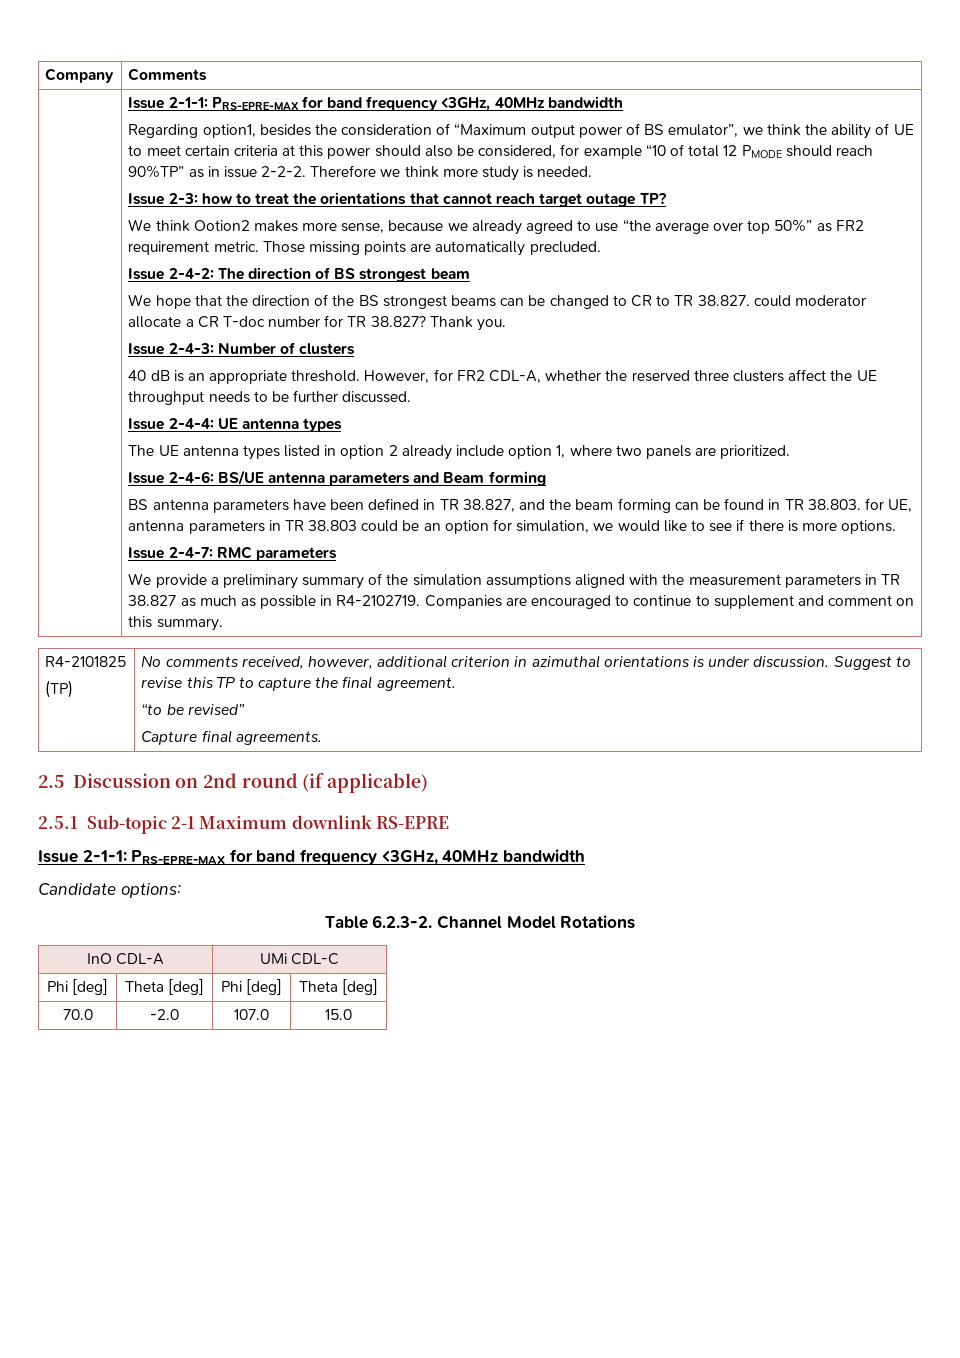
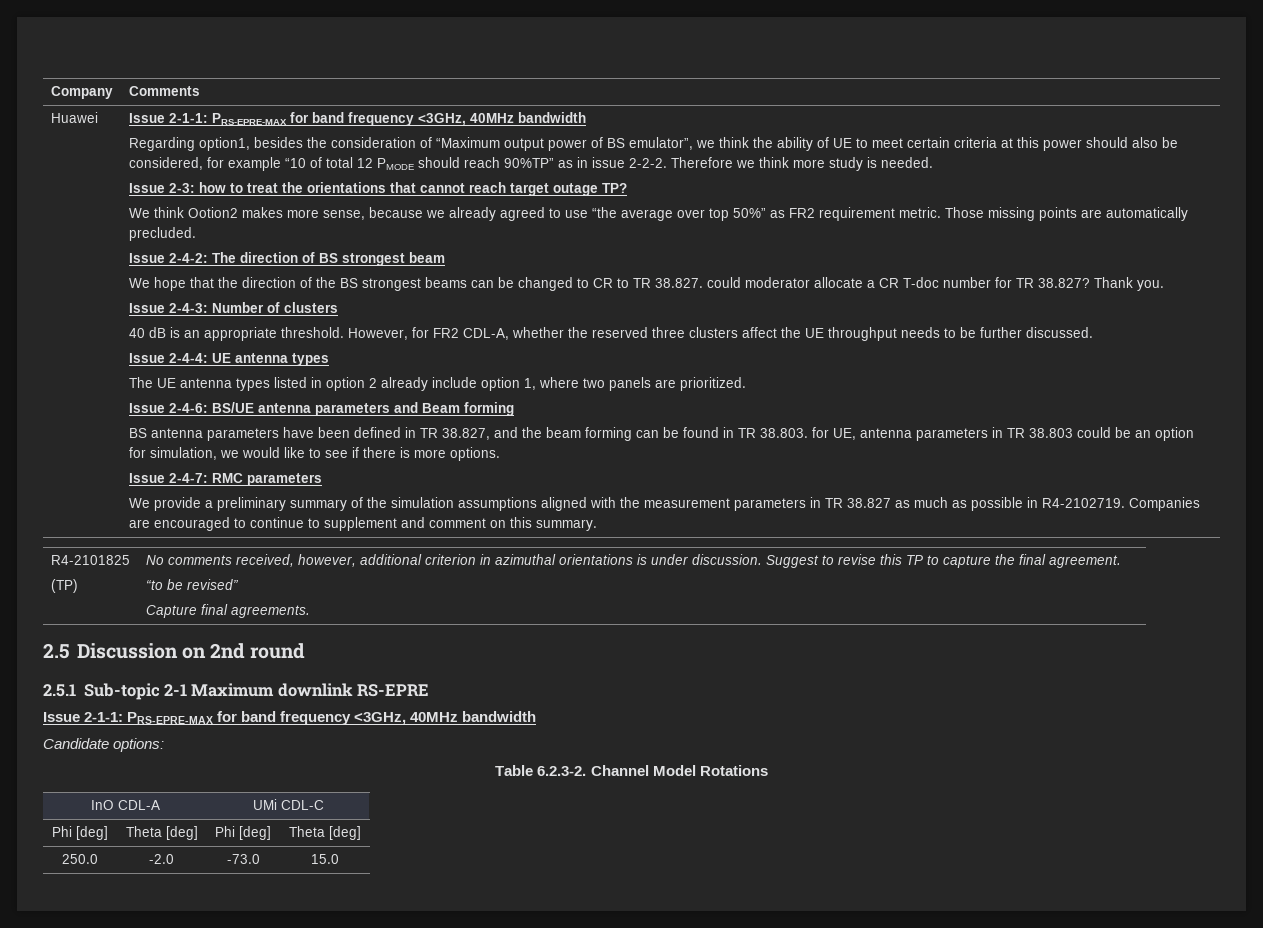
(208, 74) none -> [50,112,98,123] Huawei
[302,772,429,793] (if applicable) -> (306, 651) none
[62,1009,93,1020] 70.0 -> [62,854,98,864] 250.0
[234,1009,269,1020] 107.0 -> [226,854,260,864] -73.0

